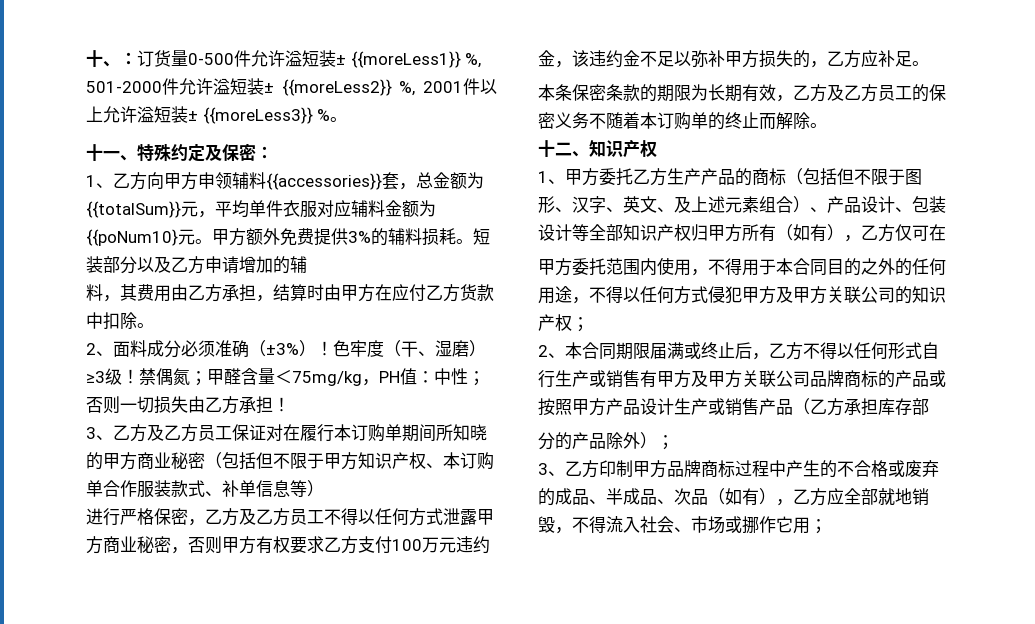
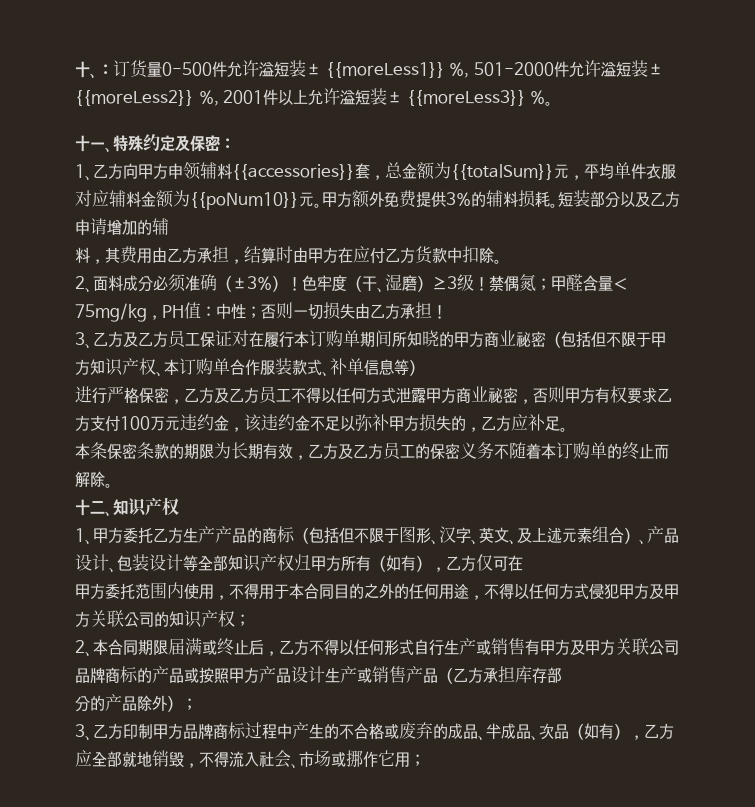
[86,229,178,246] {{poNum10} -> [190,192,299,210] {{poNum10}}

